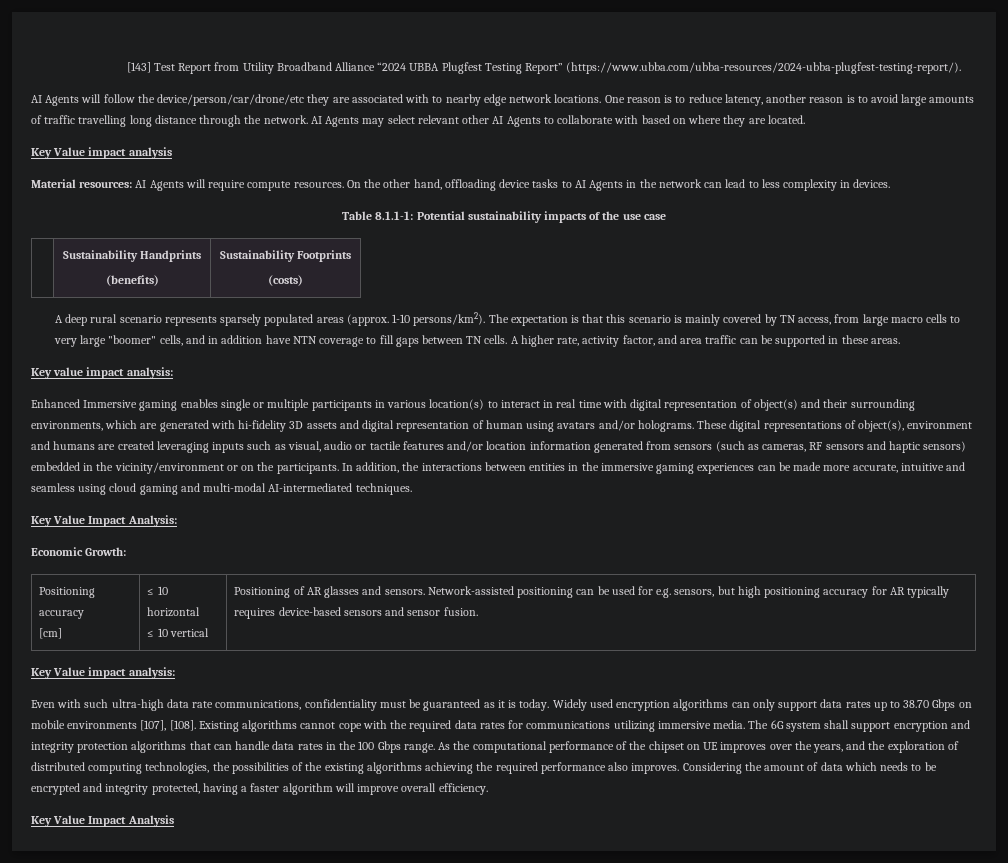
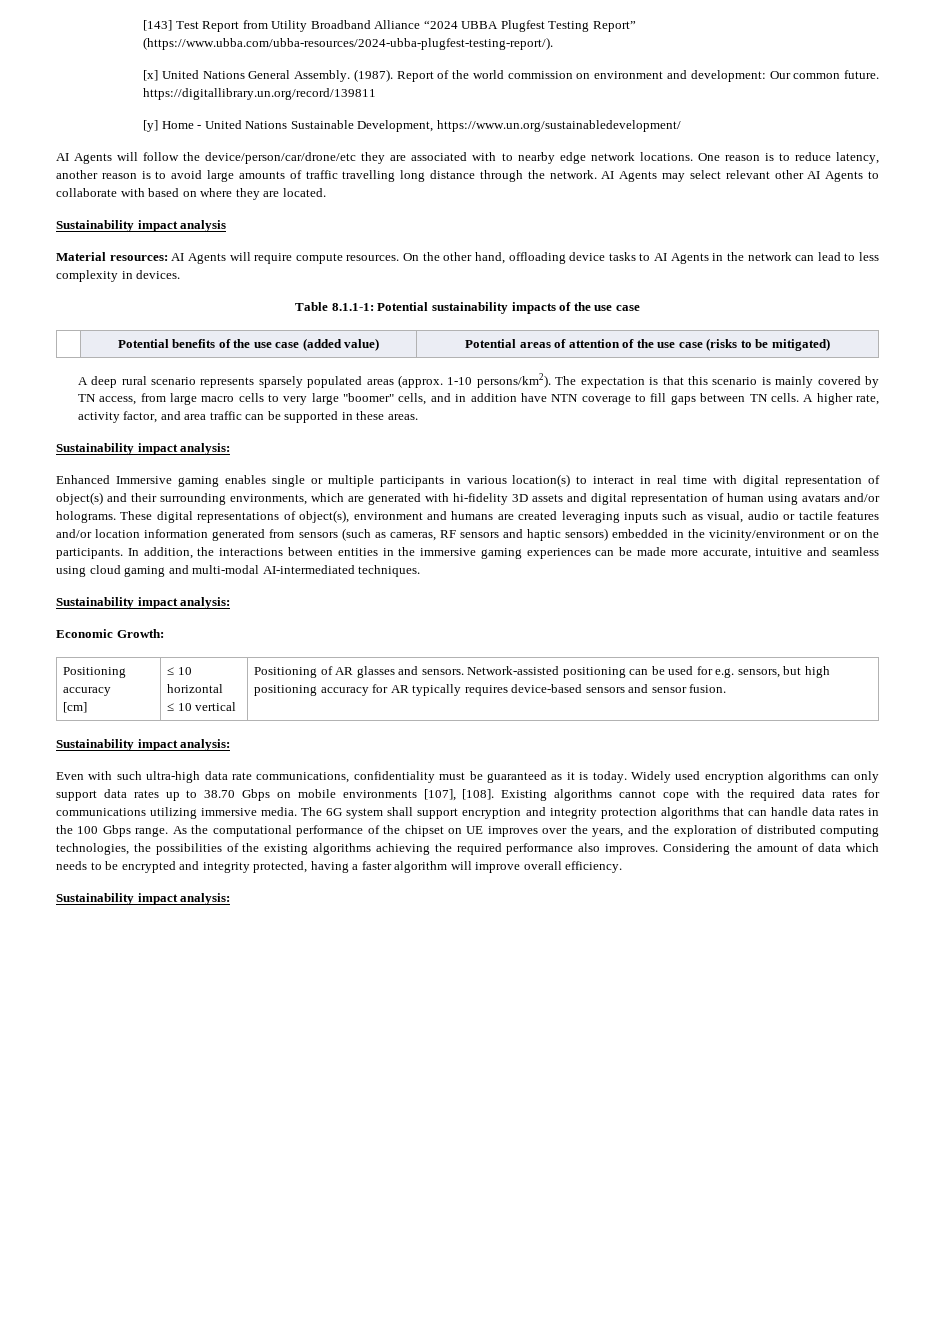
(962, 68) none -> [143,69,879,82] [143,88,377,100] [143,120,681,132] // [x] United Nations General Assembly. (1987). Report of the world commission on environment and development: Our common future. https://digitallibrary.un.org/record/139811 // [y] Home - United Nations Sustainable Development, https://www.un.org/sustainabledevelopment/
[31,147,86,159] Key Value -> [56,220,134,232] Sustainability
[62,250,202,262] [105,275,159,286] [219,250,352,262] [268,275,303,286] Sustainability Handprints // (benefits) | Sustainability Footprints // (costs) -> [117,338,380,351] [465,338,830,351] Potential benefits of the use case (added value) | Potential areas of attention of the use case (risks to be mitigated)
[31,367,84,379] Key value -> [56,443,134,455] Sustainability
[31,515,177,527] Key Value Impact Analysis: -> [56,597,231,609] Sustainability impact analysis:
[31,667,86,679] Key Value -> [56,739,134,751] Sustainability
[31,815,174,827] Key Value Impact Analysis -> [56,893,231,905] Sustainability impact analysis:

